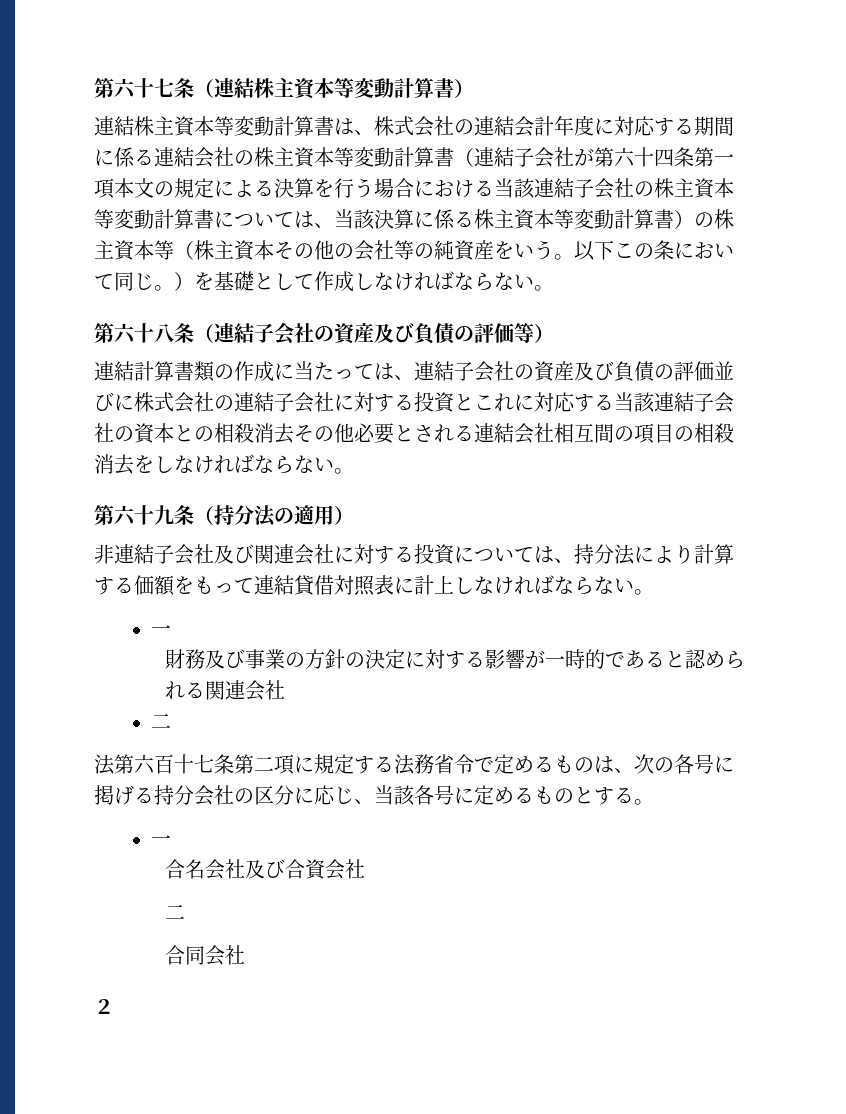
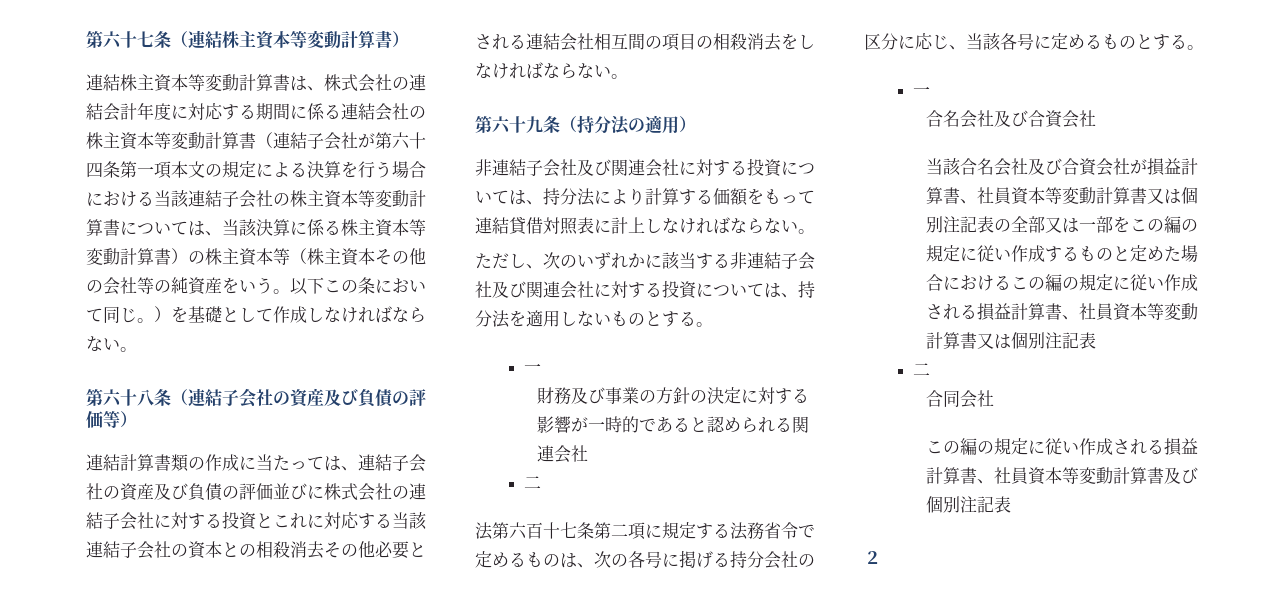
(654, 592) none -> [475,252,815,270] [475,280,815,299] [475,310,713,328] // ただし、次のいずれかに該当する非連結子会社及び関連会社に対する投資については、持分法を適用しないものとする。
[164,904,185,920] [164,945,245,966] 二 // 合同会社 -> [925,158,1198,176] [925,187,1198,205] [925,216,1198,233] [925,245,1198,262] [925,274,1198,291] [925,303,1198,321] [925,332,1096,349] [913,363,931,376] [925,390,994,408] [925,438,1198,456] [925,467,1198,485] [925,496,1011,513] 当該合名会社及び合資会社が損益計算書、社員資本等変動計算書又は個別注記表の全部又は一部をこの編の規定に従い作成するものと定めた場合におけるこの編の規定に従い作成される損益計算書、社員資本等変動計算書又は個別注記表 // 二 // 合同会社 // この編の規定に従い作成される損益計算書、社員資本等変動計算書及び個別注記表

